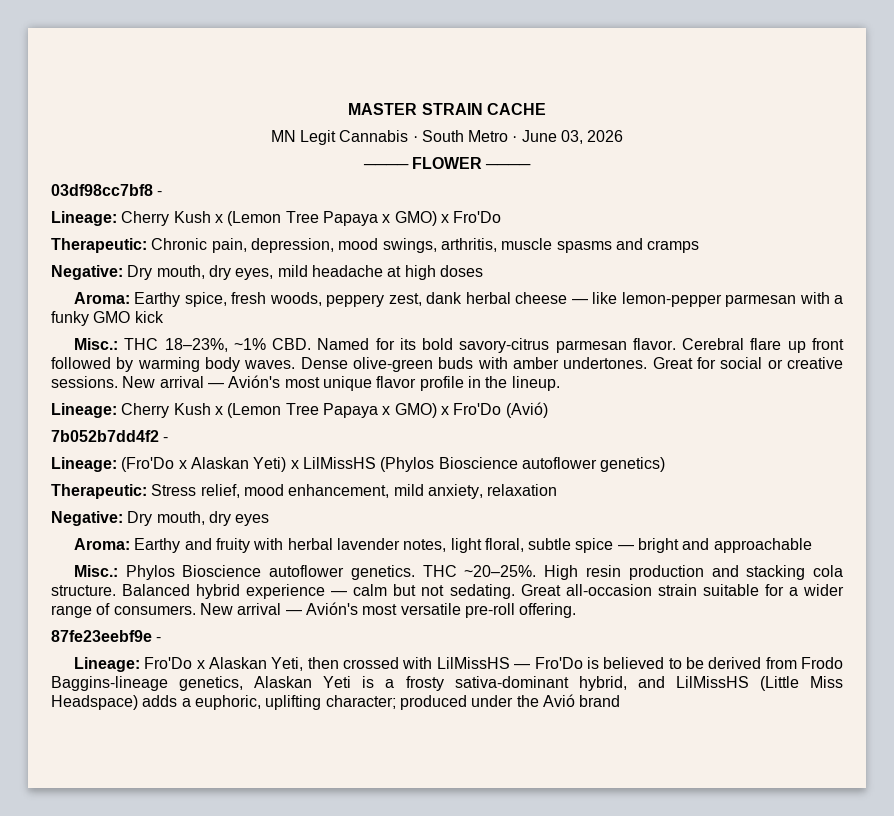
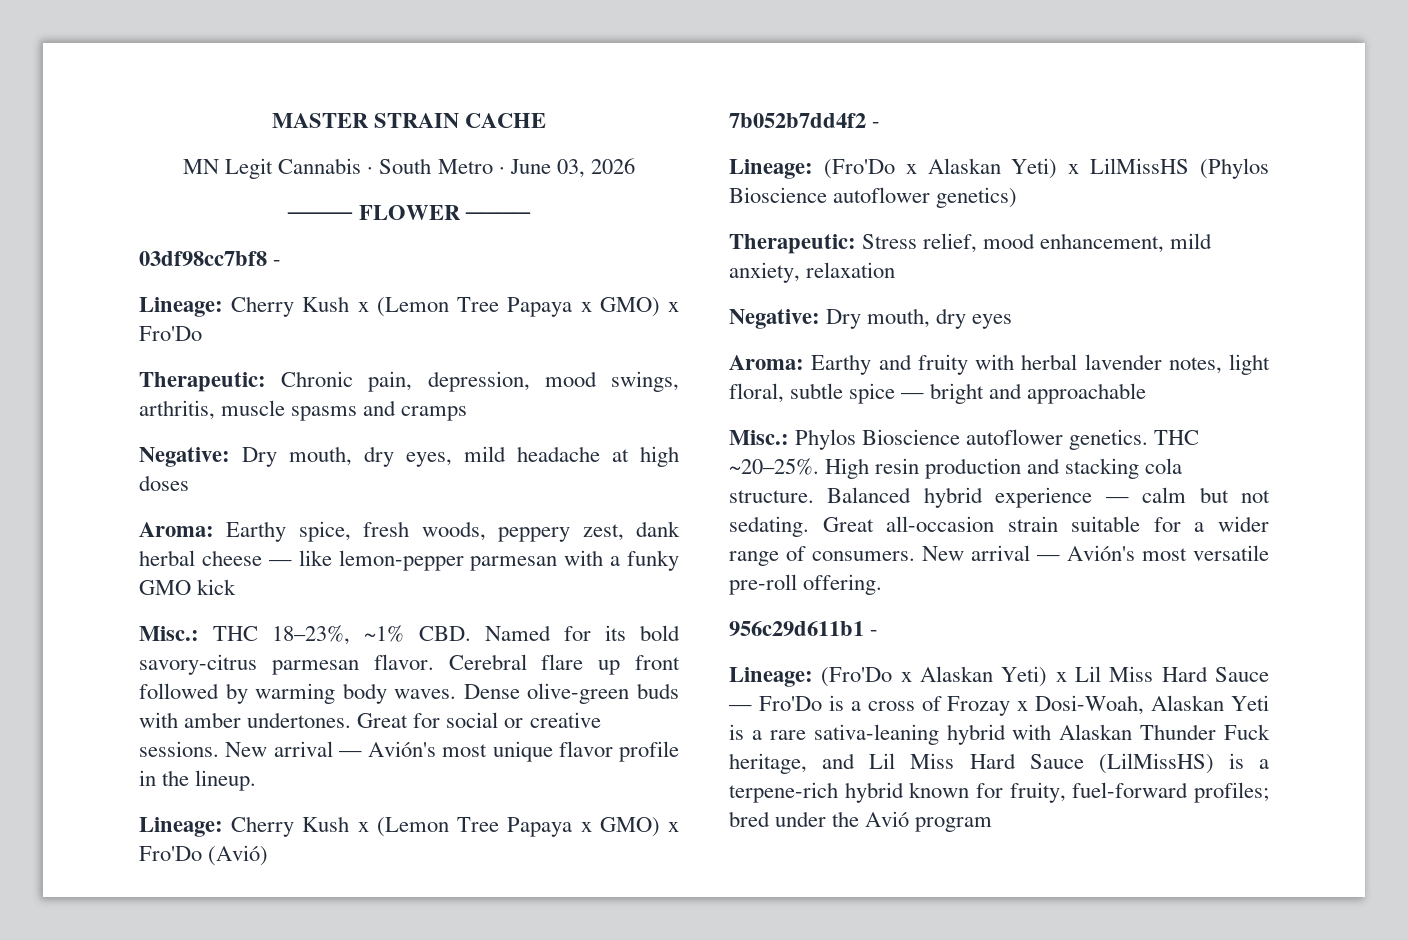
[51,630,162,642] [73,657,844,672] [51,676,844,691] [51,695,467,710] 87fe23eebf9e - // Lineage: Fro'Do x Alaskan Yeti, then crossed with LilMissHS — Fro'Do is believed to be derived from Frodo Baggins-lineage genetics, Alaskan Yeti is a frosty sativa-dominant hybrid, and LilMissHS (Little Miss Headspace) adds a euphoric, uplifting character; produced -> [729,621,879,636] [729,666,1269,687] [729,695,1269,716] [729,724,1270,745] [729,753,1269,774] [729,782,1269,803] [729,811,770,827] 956c29d611b1 - // Lineage: (Fro'Do x Alaskan Yeti) x Lil Miss Hard Sauce — Fro'Do is a cross of Frozay x Dosi-Woah, Alaskan Yeti is a rare sativa-leaning hybrid with Alaskan Thunder Fuck heritage, and Lil Miss Hard Sauce (LilMissHS) is a terpene-rich hybrid known for fruity, fuel-forward profiles; bred
[579,695,621,707] brand -> [915,817,993,832] program

